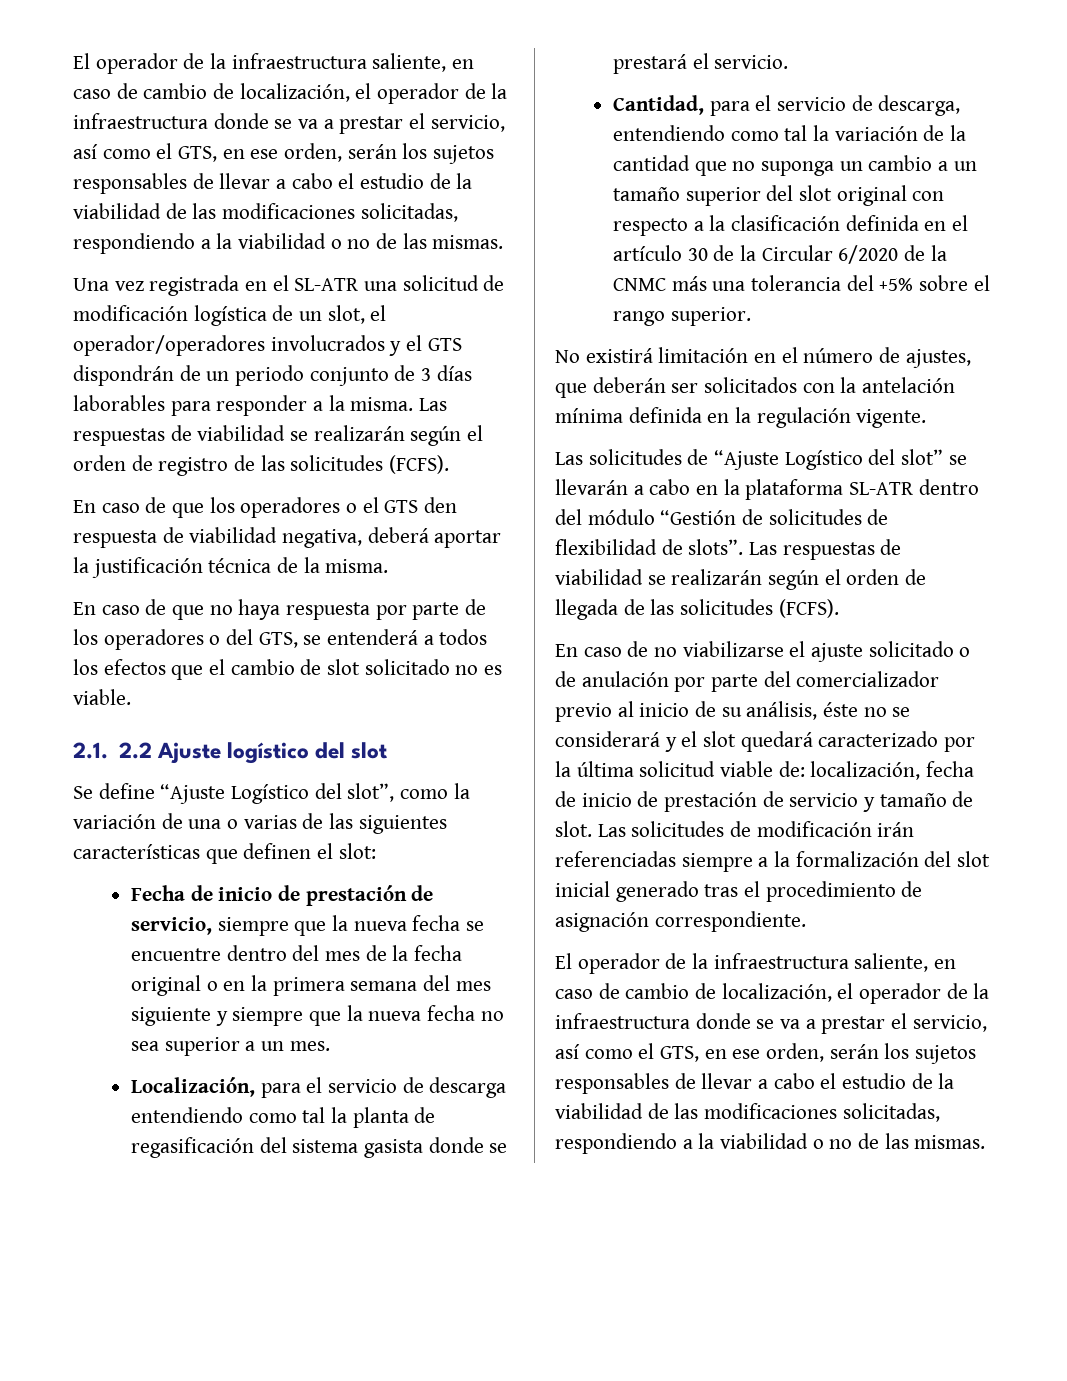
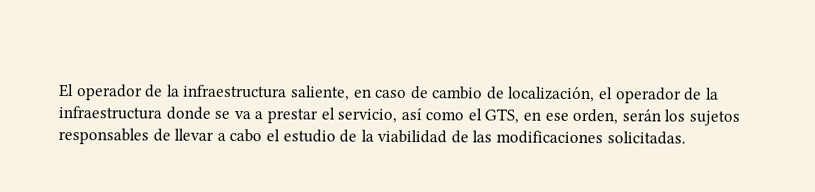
[360,203,458,222] [73,233,504,254] [73,275,505,296] [73,305,387,326] [73,335,462,356] [73,365,472,386] [73,395,448,416] [73,425,484,446] [73,455,450,476] [73,497,458,518] [73,527,502,548] [73,557,389,578] [73,599,487,620] [73,629,488,650] [73,659,503,680] [73,689,131,705] [73,742,388,764] [73,783,470,804] [73,813,447,834] [73,843,376,864] [131,885,434,906] [131,915,485,936] [131,945,463,961] [131,975,491,996] [131,1005,504,1026] [131,1037,330,1056] [131,1077,507,1098] [131,1107,436,1128] [131,1137,508,1158] [613,53,789,74] [613,95,961,116] [613,125,967,141] [613,155,977,176] [613,185,945,206] [613,215,969,236] [613,245,947,264] [613,275,990,291] [613,307,751,326] [555,347,971,368] [555,377,956,398] [555,407,927,428] [555,449,967,470] [555,479,979,500] [555,509,889,525] [555,539,902,560] [555,569,927,590] [555,599,839,620] [555,641,971,662] [555,671,940,692] [555,701,911,722] [555,731,976,752] [555,761,975,780] [555,791,974,812] [555,821,915,837] [555,851,991,872] [555,881,923,902] [555,911,806,932] [555,953,957,974] [555,983,990,1004] [555,1013,987,1034] [555,1043,977,1064] [555,1073,955,1094] [555,1103,940,1122] [555,1133,986,1154] solicitadas, respondiendo a la viabilidad o no de las mismas. // Una vez registrada en el SL-ATR una solicitud de modificación logística de un slot, el operador/operadores involucrados y el GTS dispondrán de un periodo conjunto de 3 días laborables para responder a la misma. Las respuestas de viabilidad se realizarán según el orden de registro de las solicitudes (FCFS). // En caso de que los operadores o el GTS den respuesta de viabilidad negativa, deberá aportar la justificación técnica de la misma. // En caso de que no haya respuesta por parte de los operadores o del GTS, se entenderá a todos los efectos que el cambio de slot solicitado no es viable. // 2.1. 2.2 Ajuste logístico del slot // Se define “Ajuste Logístico del slot”, como la variación de una o varias de las siguientes características que definen el slot: // Fecha de inicio de prestación de servicio, siempre que la nueva fecha se encuentre dentro del mes de la fecha original o en la primera semana del mes siguiente y siempre que la nueva fecha no sea superior a un mes. // Localización, para el servicio de descarga entendiendo como tal la planta de regasificación del sistema gasista donde se prestará el servicio. // Cantidad, para el servicio de descarga, entendiendo como tal la variación de la cantidad que no suponga un cambio a un tamaño superior del slot original con respecto a la clasificación definida en el artículo 30 de la Circular 6/2020 de la CNMC más una tolerancia del +5% sobre el rango superior. // No existirá limitación en el número de ajustes, que deberán ser solicitados con la antelación mínima definida en la regulación vigente. // Las solicitudes de “Ajuste Logístico del slot” se llevarán a cabo en la plataforma SL-ATR dentro del módulo “Gestión de solicitudes de flexibilidad de slots”. Las respuestas de viabilidad se realizarán según el orden de llegada de las solicitudes (FCFS). // En caso de no viabilizarse el ajuste solicitado o de anulación por parte del comercializador previo al inicio de su análisis, éste no se considerará y el slot quedará caracterizado por la última solicitud viable de: localización, fecha de inicio de prestación de servicio y tamaño de slot. Las solicitudes de modificación irán referenciadas siempre a la formalización del slot inicial generado tras el procedimiento de asignación correspondiente. // El operador de la infraestructura saliente, en caso de cambio de localización, el operador de la infraestructura donde se va a prestar el servicio, así como el GTS, en ese orden, serán los sujetos responsables de llevar a cabo el estudio de la viabilidad de las modificaciones solicitadas, respondiendo a la viabilidad o no de las mismas. -> [606,131,686,145] solicitadas.

